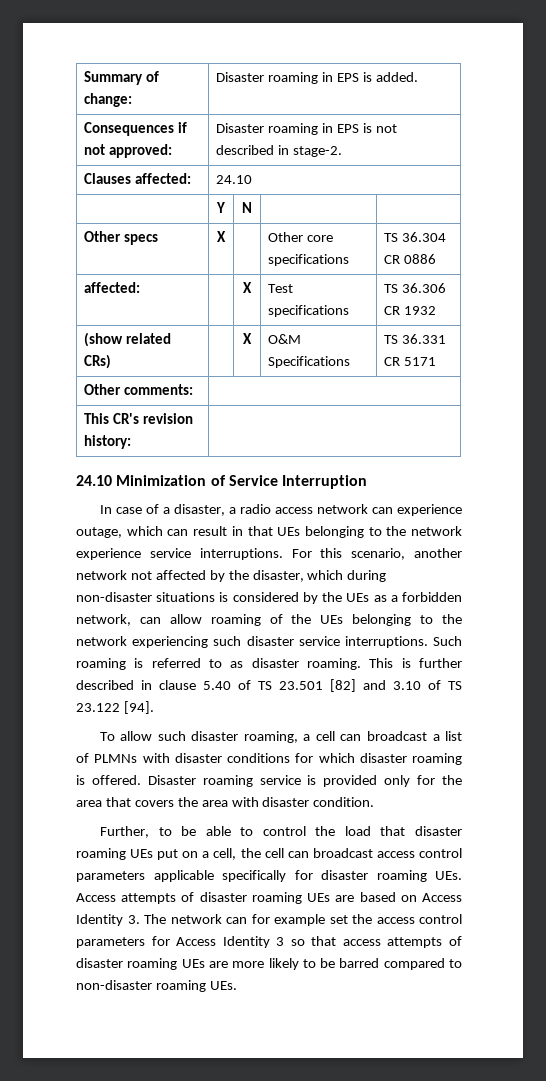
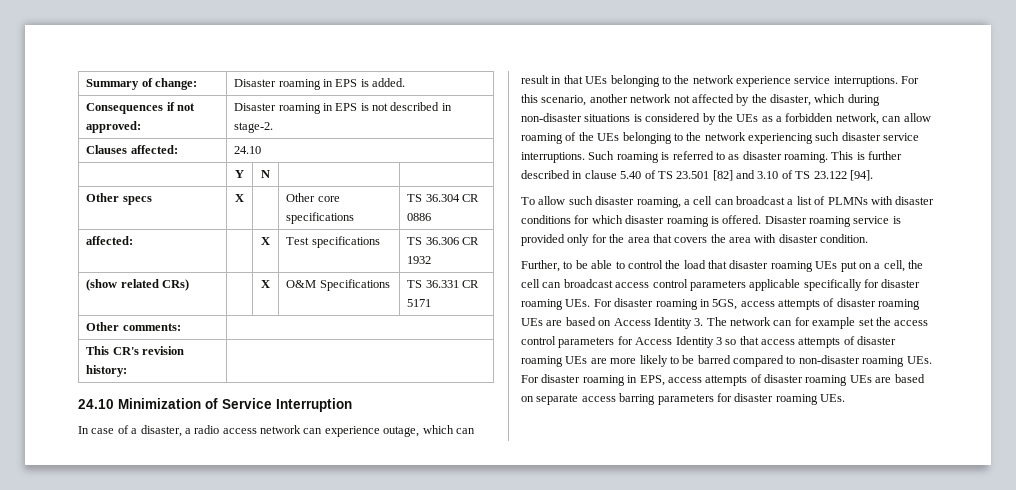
[76,893,116,902] Access -> [593,298,775,310] For disaster roaming in 5GS, access
(237, 985) none -> [521,374,925,386] [521,393,845,405] For disaster roaming in EPS, access attempts of disaster roaming UEs are based on separate access barring parameters for disaster roaming UEs.

